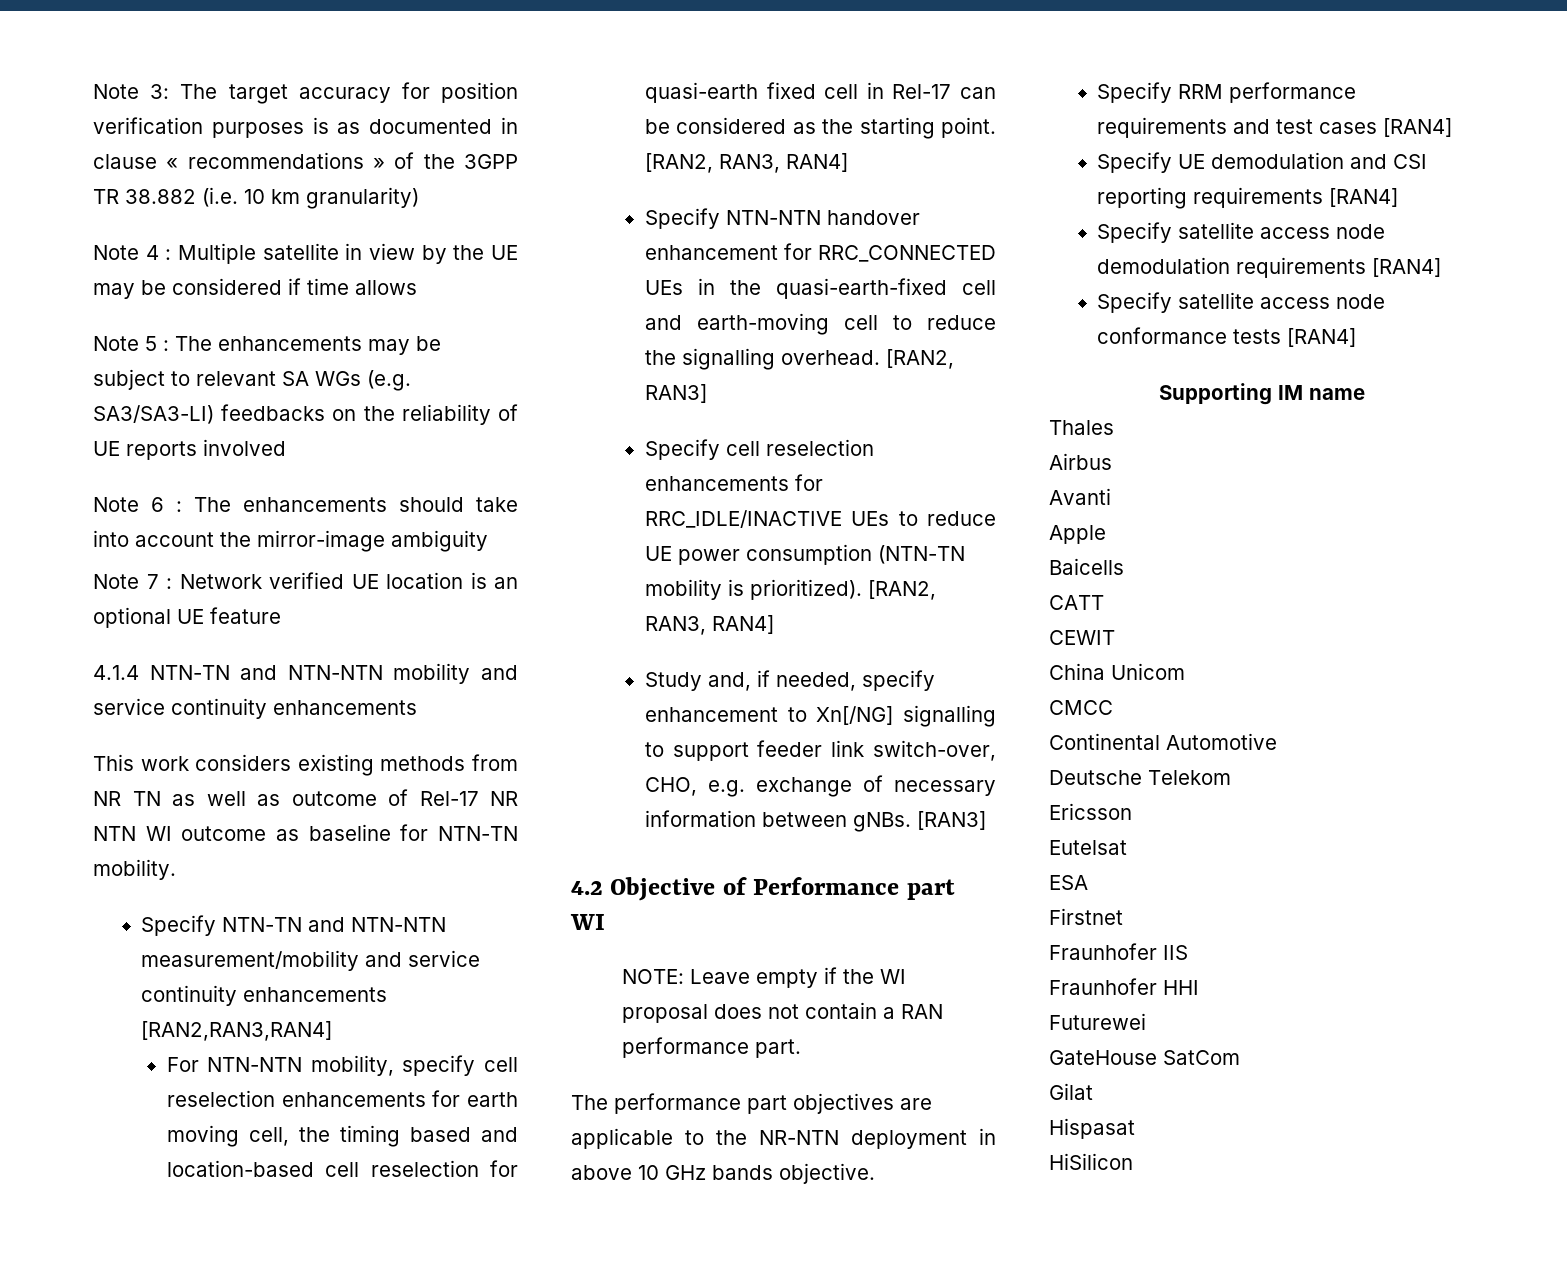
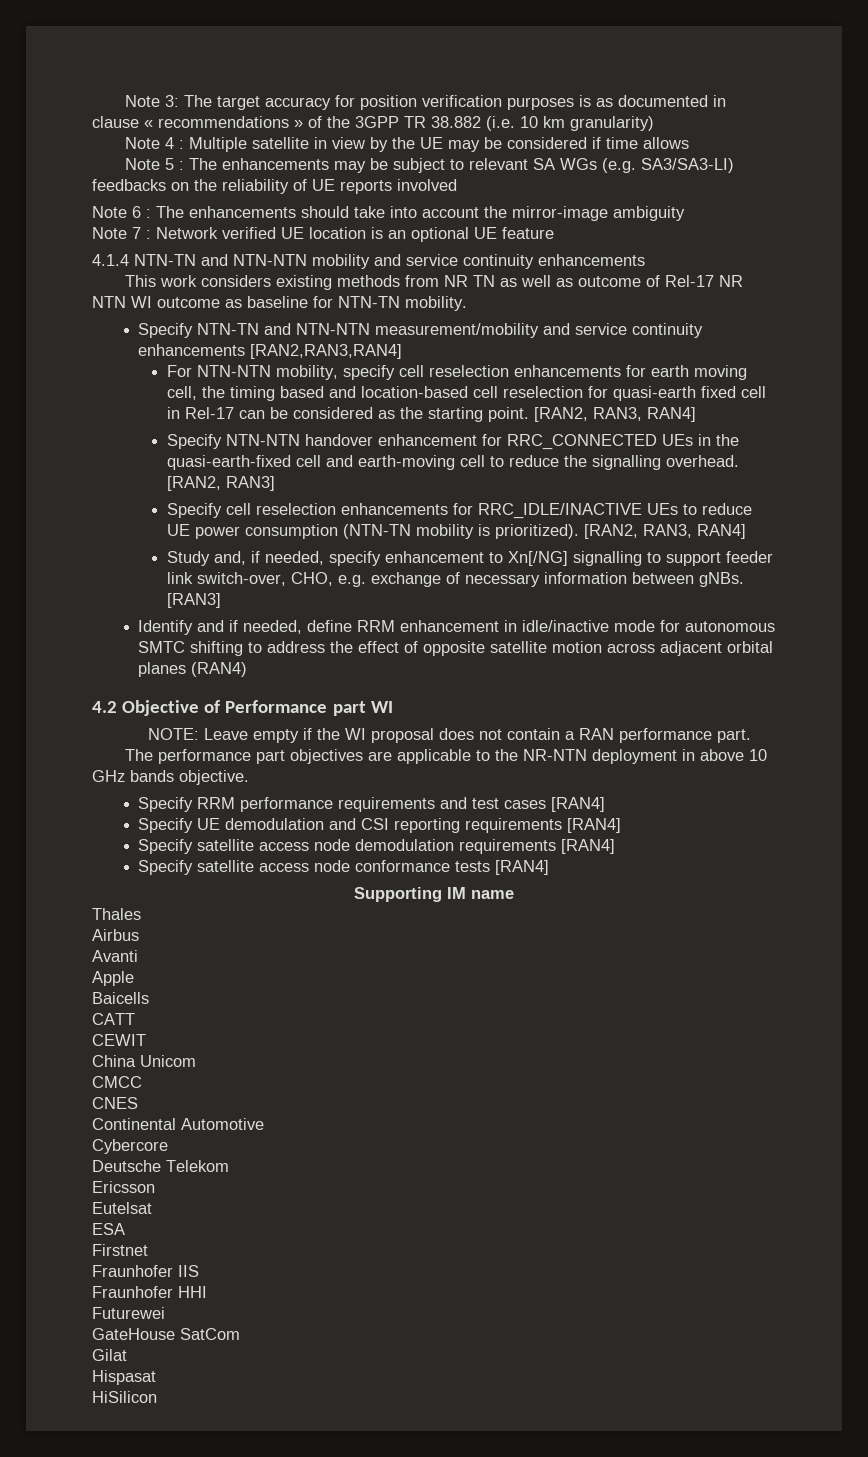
(986, 820) none -> [138,620,776,635] [138,641,774,656] [138,662,248,677] // Identify and if needed, define RRM enhancement in idle/inactive mode for autonomous SMTC shifting to address the effect of opposite satellite motion across adjacent orbital planes (RAN4)
(1113, 707) none -> [92,1097,138,1109] // CNES
(1277, 741) none -> [92,1139,168,1154] // Cybercore

